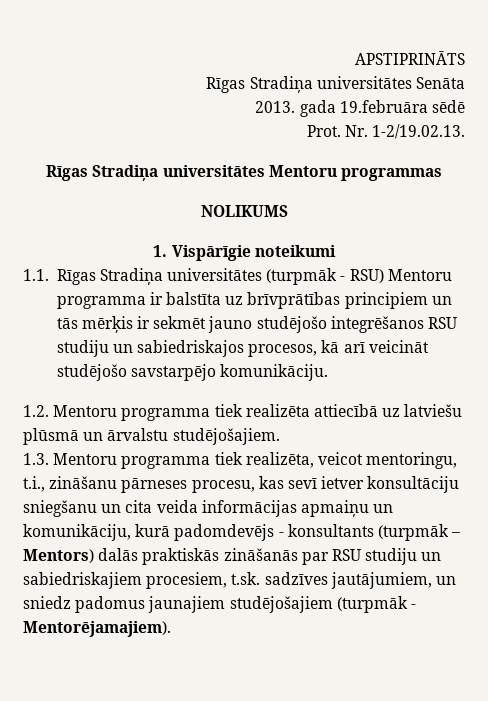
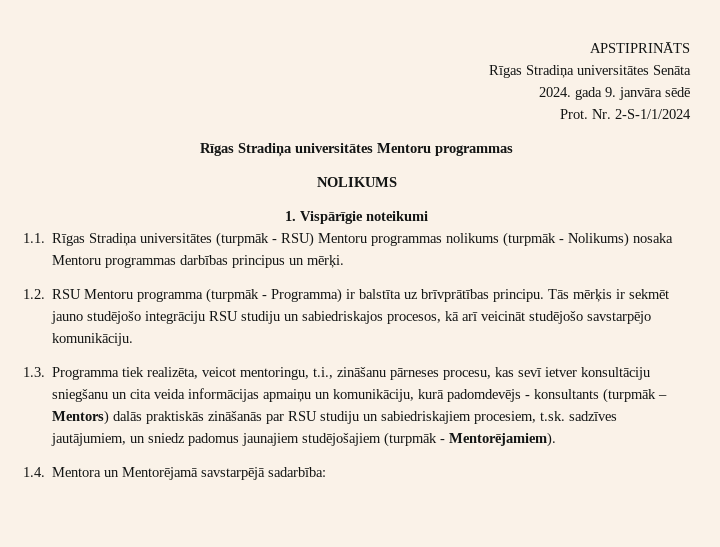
[255,100,428,117] 2013. gada 19.februāra -> [539,87,662,100] 2024. gada 9. janvāra
[372,124,465,139] 1-2/19.02.13. -> [615,109,691,119] 2-S-1/1/2024
[56,296,146,309] programma -> [371,232,674,247] [52,255,345,268] [23,288,343,303] programmas nolikums (turpmāk - Nolikums) nosaka Mentoru programmas darbības principus un mērķi. // 1.2. RSU Mentoru programma (turpmāk - Programma)
[344,292,452,309] [56,318,78,329] principiem un tās -> [493,289,570,302] principu. Tās
[330,316,424,333] integrēšanos -> [145,311,206,324] integrāciju
[23,404,463,421] [23,428,280,445] [23,453,211,469] 1.2. Mentoru programma tiek realizēta attiecībā uz latviešu plūsmā un ārvalstu studējošajiem. // 1.3. Mentoru programma -> [23,367,120,380] 1.3. Programma
[23,621,171,637] Mentorējamajiem). -> [449,432,557,447] [23,467,327,480] Mentorējamiem). // 1.4. Mentora un Mentorējamā savstarpējā sadarbība:

